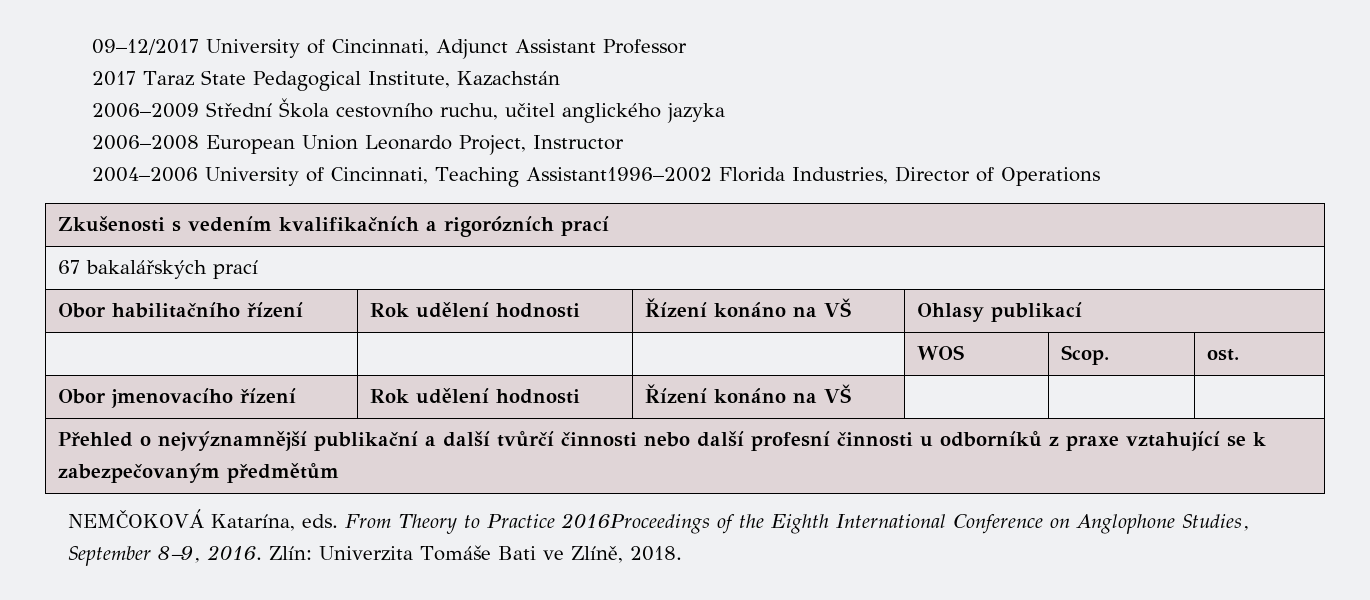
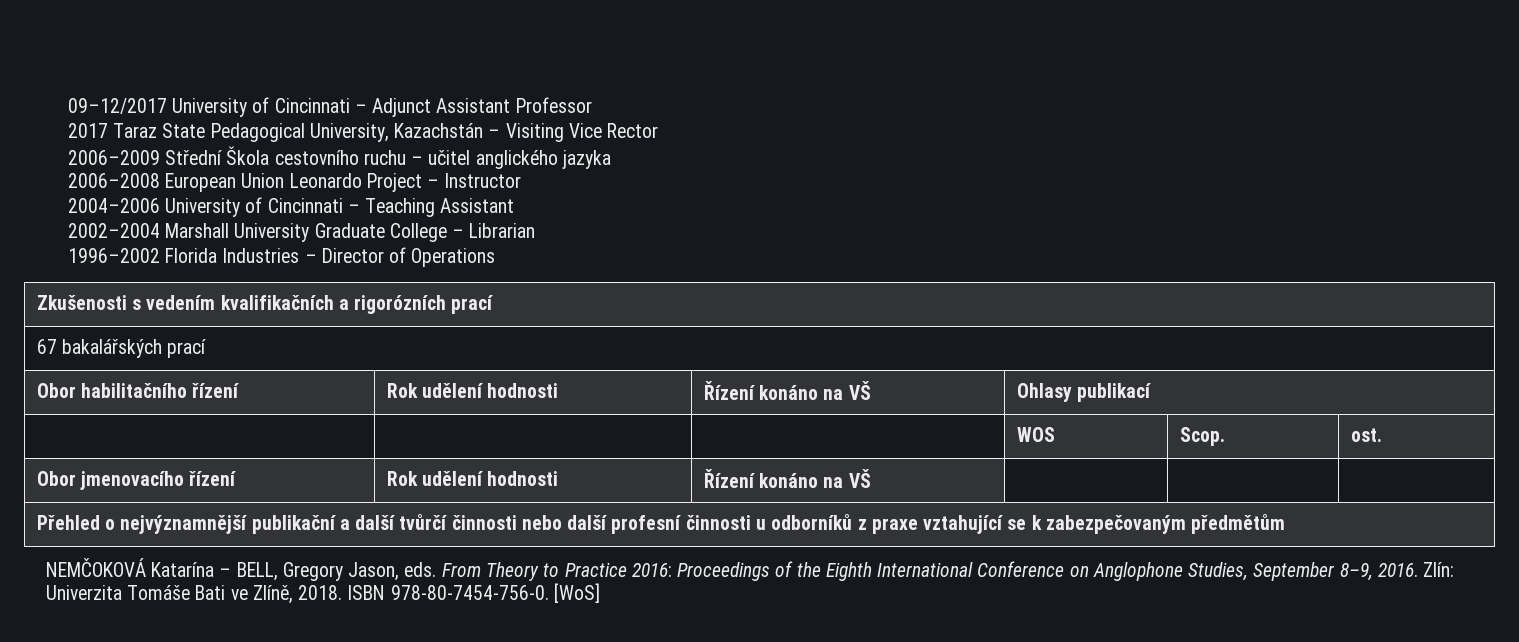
[331,39,429,56] Cincinnati, -> [274,98,367,113] Cincinnati –
[367,71,450,88] Institute, -> [309,123,389,142] University,
(560, 78) none -> [488,123,659,142] – Visiting Vice Rector
[439,103,498,120] ruchu, -> [363,150,424,165] ruchu –
[458,135,526,155] Project, -> [366,173,440,192] Project –
[330,167,888,187] Cincinnati, Teaching Assistant1996–2002 Florida Industries, -> [267,198,515,217] [67,223,536,242] [67,248,317,263] Cincinnati – Teaching Assistant // 2002–2004 Marshall University Graduate College – Librarian // 1996–2002 Florida Industries –
[211,514,296,531] Katarína, -> [151,562,400,581] Katarína – BELL, Gregory Jason,
[561,513,711,534] 2016Proceedings -> [631,562,771,581] 2016: Proceedings
(683, 553) none -> [347,583,600,603] ISBN 978-80-7454-756-0. [WoS]

